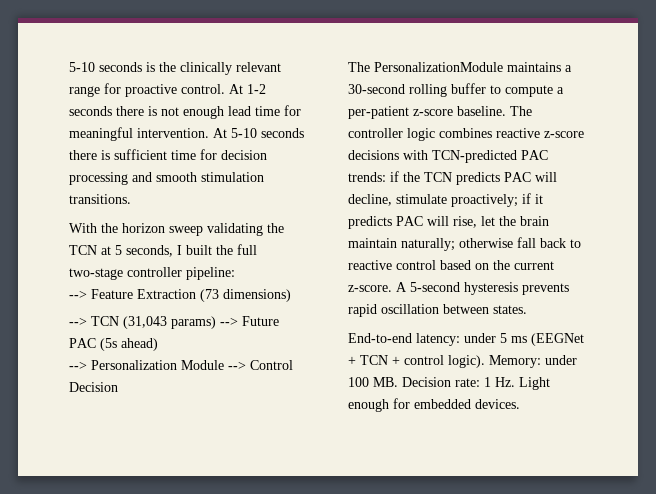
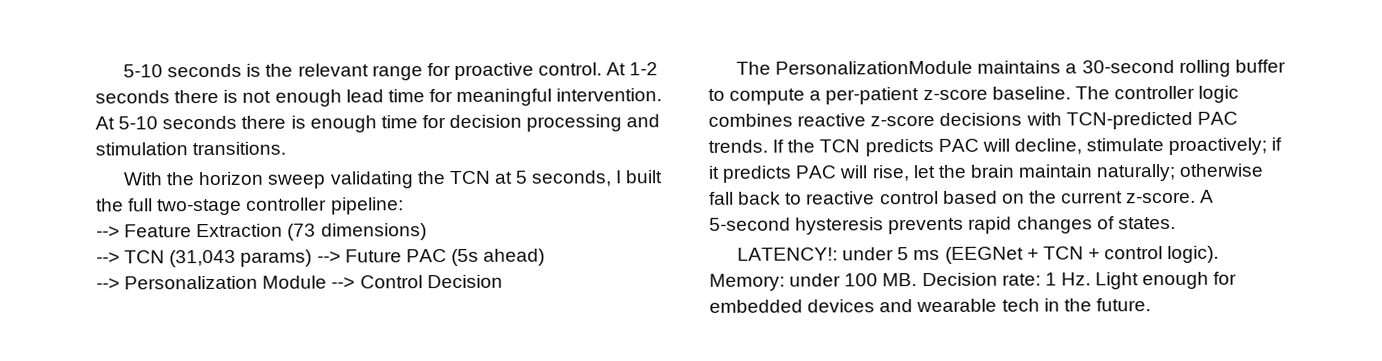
[180,62,232,75] clinically -> (294, 70) none
[114,149,167,160] sufficient -> [309,115,377,133] enough
[156,172,197,182] smooth -> (661, 121) none
[348,171,399,182] trends: if -> [708,139,785,153] trends. If
[381,304,489,314] oscillation between -> [1016,216,1115,234] changes of
[348,333,460,346] End-to-end latency: -> [736,247,838,261] LATENCY!:
[475,399,520,409] devices. -> [807,298,1151,313] devices and wearable tech in the future.

